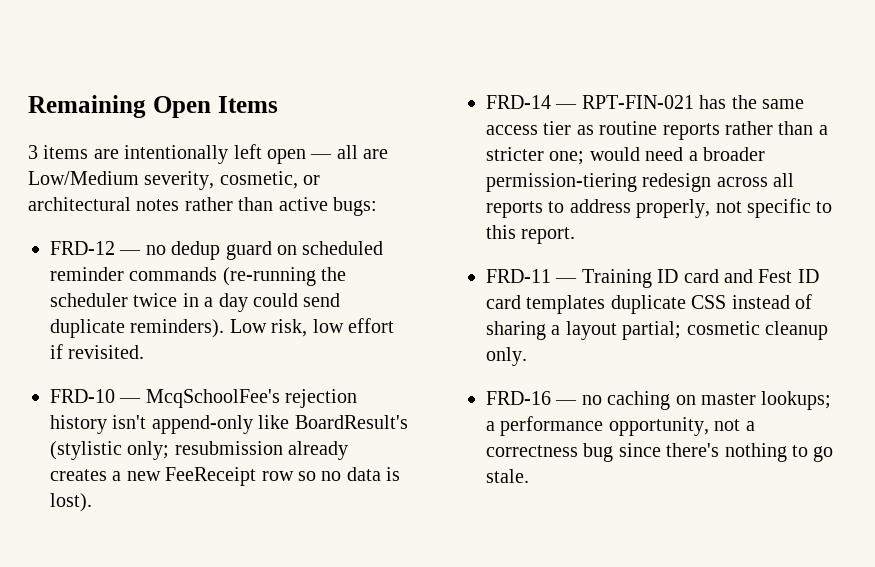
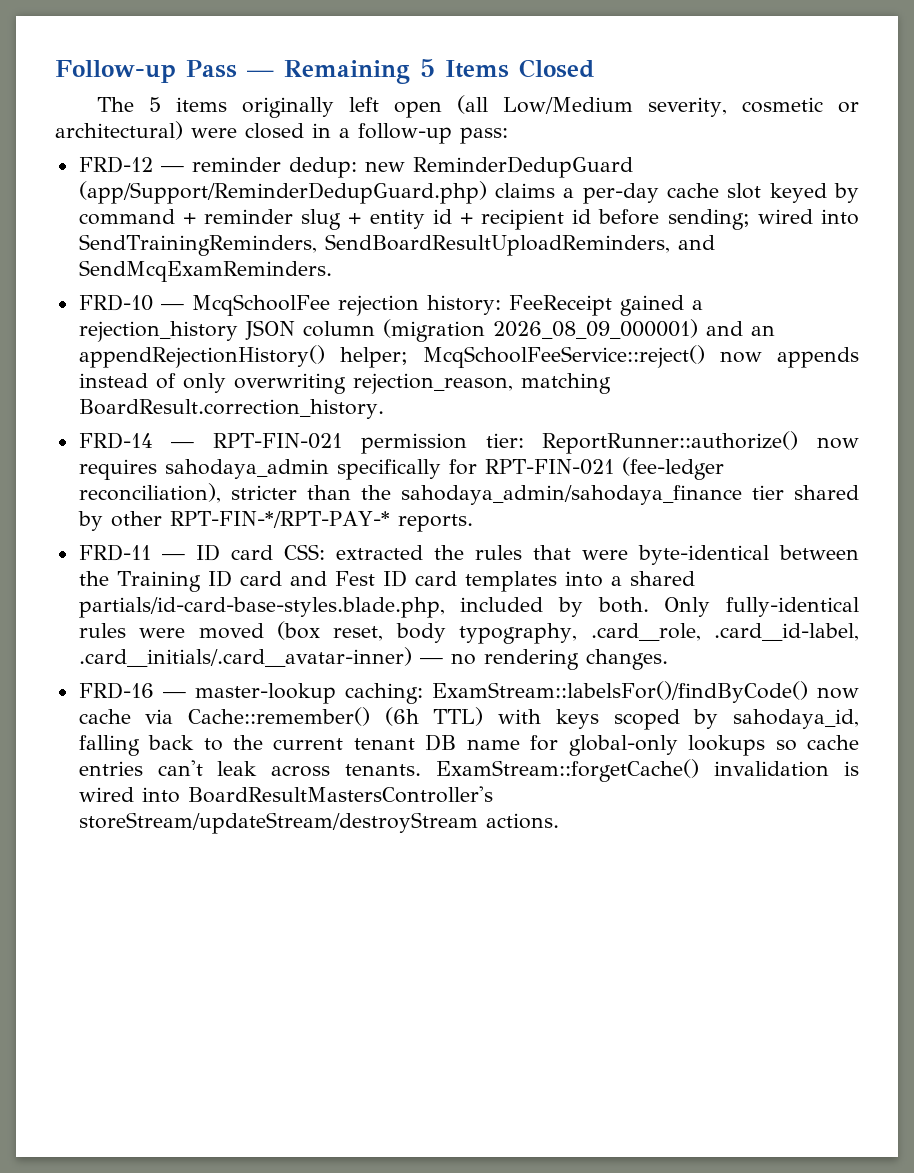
[28,95,278,118] [28,144,389,164] [28,171,321,190] [28,197,377,216] [50,241,384,260] [50,267,347,286] [50,293,341,312] [50,318,394,338] [50,344,145,359] [50,389,358,408] [50,415,408,434] [50,441,349,460] [50,467,401,486] [50,493,92,512] [486,95,804,109] [486,121,828,140] [486,147,765,165] [486,173,795,192] [486,198,833,218] [486,225,576,244] [486,269,578,283] Remaining Open Items // 3 items are intentionally left open — all are Low/Medium severity, cosmetic, or architectural notes rather than active bugs: // FRD-12 — no dedup guard on scheduled reminder commands (re-running the scheduler twice in a day could send duplicate reminders). Low risk, low effort if revisited. // FRD-10 — McqSchoolFee's rejection history isn't append-only like BoardResult's (stylistic only; resubmission already creates a new FeeReceipt row so no data is lost). // FRD-14 — RPT-FIN-021 has the same access tier as routine reports rather than a stricter one; would need a broader permission-tiering redesign across all reports to address properly, not specific to this report. // FRD-11 — -> [55,59,595,84] [97,95,859,118] [55,121,508,144] [78,156,633,178] [78,181,859,204] [78,209,859,230] [78,234,715,256] [78,260,332,282] [78,294,703,316] [78,319,775,342] [78,345,859,368] [78,373,611,394] [78,399,384,419] [78,431,860,454] [78,457,724,480] [78,483,859,505] [77,511,473,532] [78,544,859,565] [78,571,109,586] Follow-up Pass — Remaining 5 Items Closed // The 5 items originally left open (all Low/Medium severity, cosmetic or architectural) were closed in a follow-up pass: // FRD-12 — reminder dedup: new ReminderDedupGuard (app/Support/ReminderDedupGuard.php) claims a per-day cache slot keyed by command + reminder slug + entity id + recipient id before sending; wired into SendTrainingReminders, SendBoardResultUploadReminders, and SendMcqExamReminders. // FRD-10 — McqSchoolFee rejection history: FeeReceipt gained a rejection_history JSON column (migration 2026_08_09_000001) and an appendRejectionHistory() helper; McqSchoolFeeService::reject() now appends instead of only overwriting rejection_reason, matching BoardResult.correction_history. // FRD-14 — RPT-FIN-021 permission tier: ReportRunner::authorize() now requires sahodaya_admin specifically for RPT-FIN-021 (fee-ledger reconciliation), stricter than the sahodaya_admin/sahodaya_finance tier shared by other RPT-FIN-*/RPT-PAY-* reports. // FRD-11 — ID card CSS: extracted the rules that were byte-identical between the
[610,294,812,314] [486,321,828,340] [486,347,527,366] [486,391,832,410] [486,416,755,436] [486,443,834,462] [486,469,529,483] duplicate CSS instead of sharing a layout partial; cosmetic cleanup only. // FRD-16 — no caching on master lookups; a performance opportunity, not a correctness bug since there's nothing to go stale. -> [564,571,695,587] [78,597,859,618] [78,621,859,644] [78,647,668,670] [78,681,860,704] [78,707,859,730] [78,734,859,756] [78,759,859,782] [78,786,493,803] [78,812,559,834] into a shared partials/id-card-base-styles.blade.php, included by both. Only fully-identical rules were moved (box reset, body typography, .card__role, .card__id-label, .card__initials/.card__avatar-inner) — no rendering changes. // FRD-16 — master-lookup caching: ExamStream::labelsFor()/findByCode() now cache via Cache::remember() (6h TTL) with keys scoped by sahodaya_id, falling back to the current tenant DB name for global-only lookups so cache entries can't leak across tenants. ExamStream::forgetCache() invalidation is wired into BoardResultMastersController's storeStream/updateStream/destroyStream actions.

